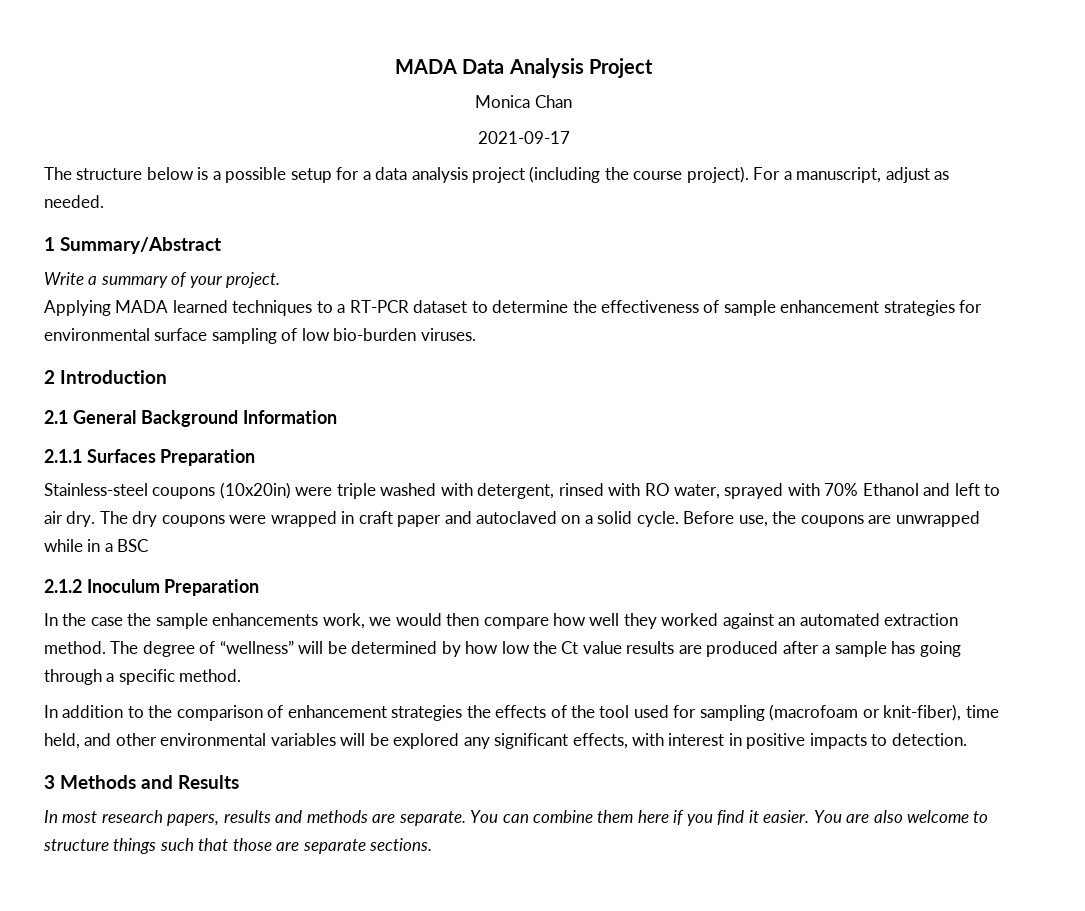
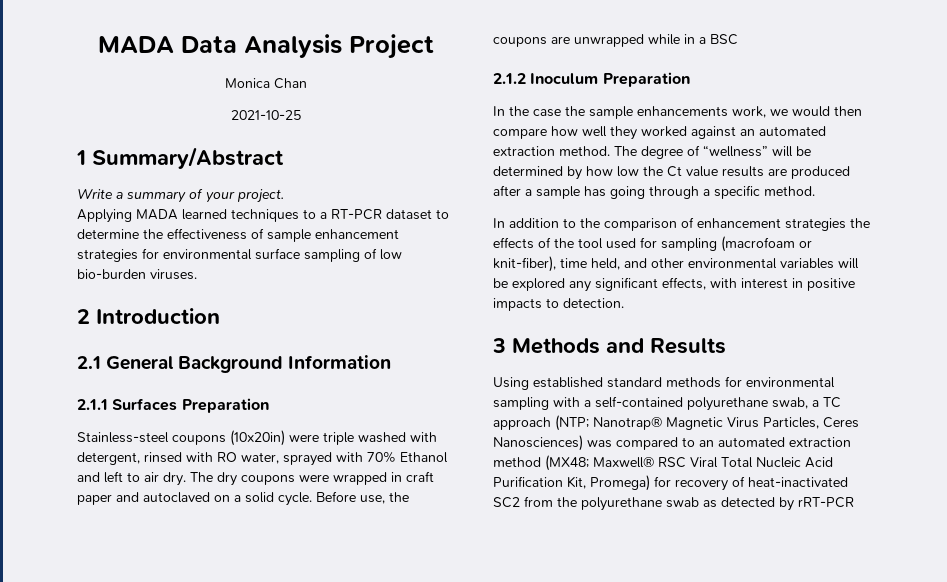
[477,131,570,144] [44,166,950,183] [44,195,104,208] 2021-09-17 // The structure below is a possible setup for a data analysis project (including the course project). For a manuscript, adjust as needed. -> [230,110,301,120] 2021-10-25
[44,810,989,826] [43,838,433,854] In most research papers, results and methods are separate. You can combine them here if you find it easier. You are also welcome to structure things such that those are separate sections. -> [493,376,835,390] [493,396,841,411] [493,415,859,431] [493,435,851,451] [493,455,833,471] [493,475,848,491] [493,496,854,511] Using established standard methods for environmental sampling with a self-contained polyurethane swab, a TC approach (NTP; Nanotrap® Magnetic Virus Particles, Ceres Nanosciences) was compared to an automated extraction method (MX48; Maxwell® RSC Viral Total Nucleic Acid Purification Kit, Promega) for recovery of heat-inactivated SC2 from the polyurethane swab as detected by rRT-PCR

